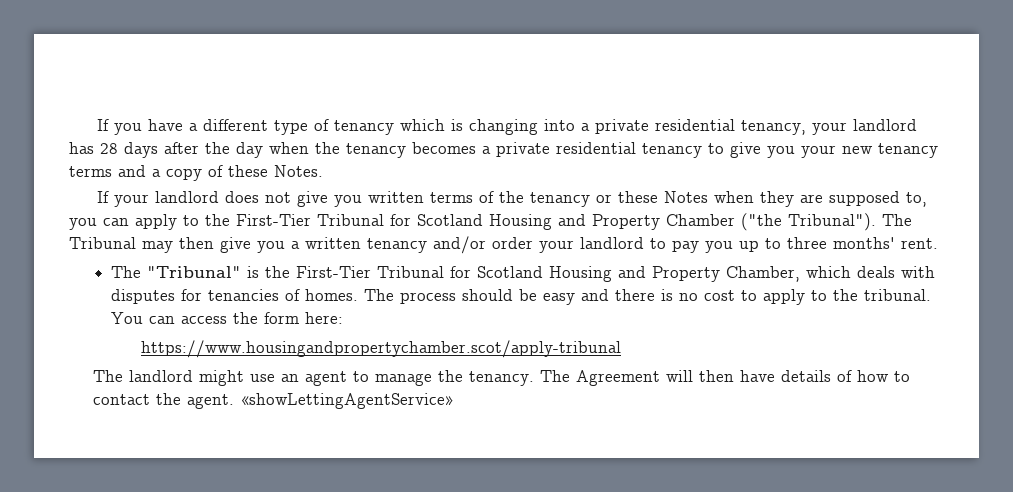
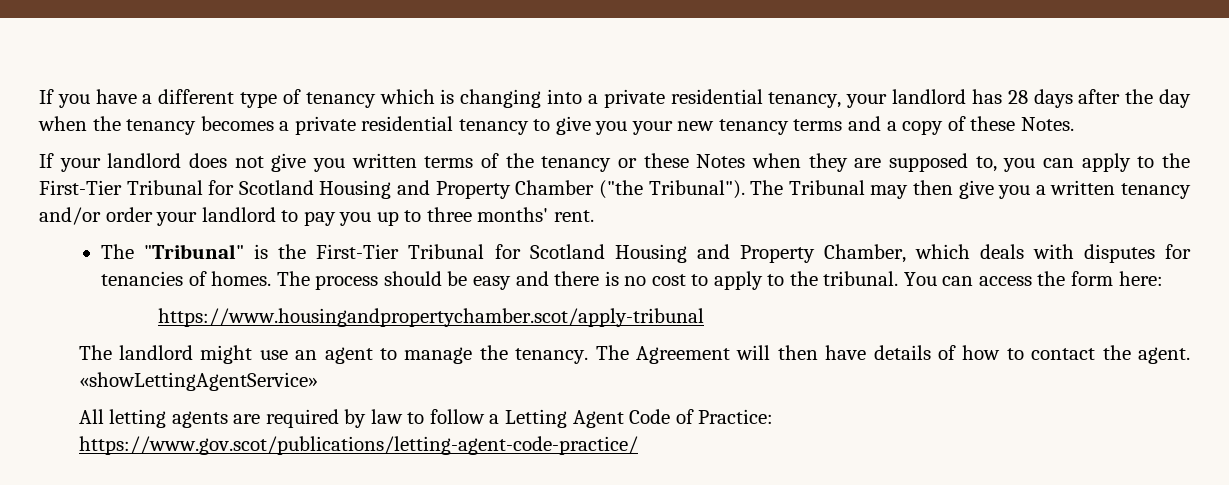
(454, 401) none -> [78,409,774,428] [78,436,638,455] // All letting agents are required by law to follow a Letting Agent Code of Practice: https://www.gov.scot/publications/letting-agent-code-practice/

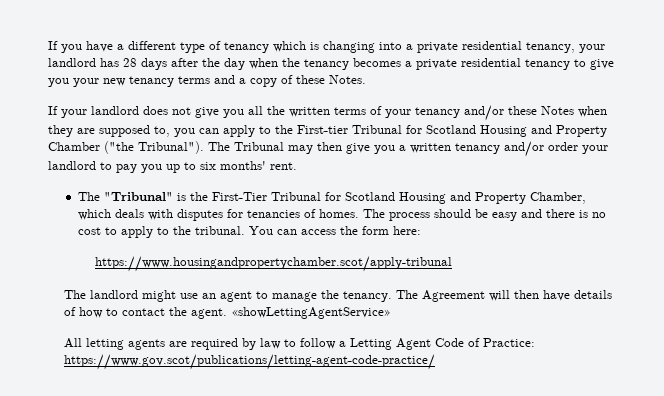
(345, 165) none -> [248,106,285,115] all the
[505,153,638,172] the tenancy or -> [385,105,504,121] your tenancy and/or
[39,180,122,195] First-Tier -> [297,125,348,134] First-tier
[426,207,472,222] three -> [200,162,216,170] six

